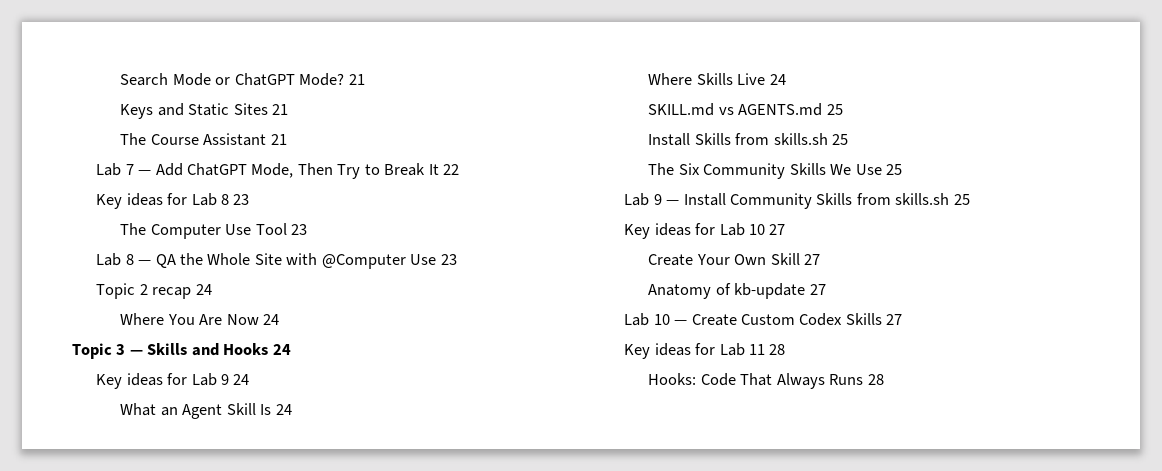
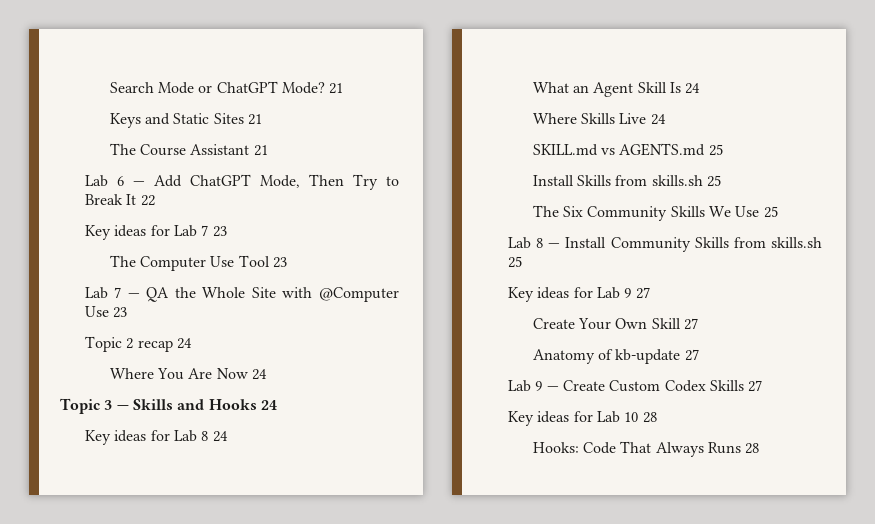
[125,164,134,175] 7 -> [116,176,124,186] 6
[221,194,230,205] 8 -> [201,225,209,236] 7
[125,254,134,265] 8 -> [114,287,122,298] 7
[221,374,230,385] 9 -> [201,431,209,441] 8
[653,194,662,205] 9 -> [536,238,544,248] 8
[749,224,766,235] 10 -> [624,288,632,298] 9
[653,314,670,325] 10 -> [535,381,543,391] 9
[749,344,766,355] 11 -> [624,412,639,422] 10

